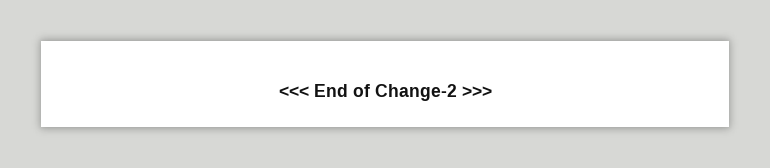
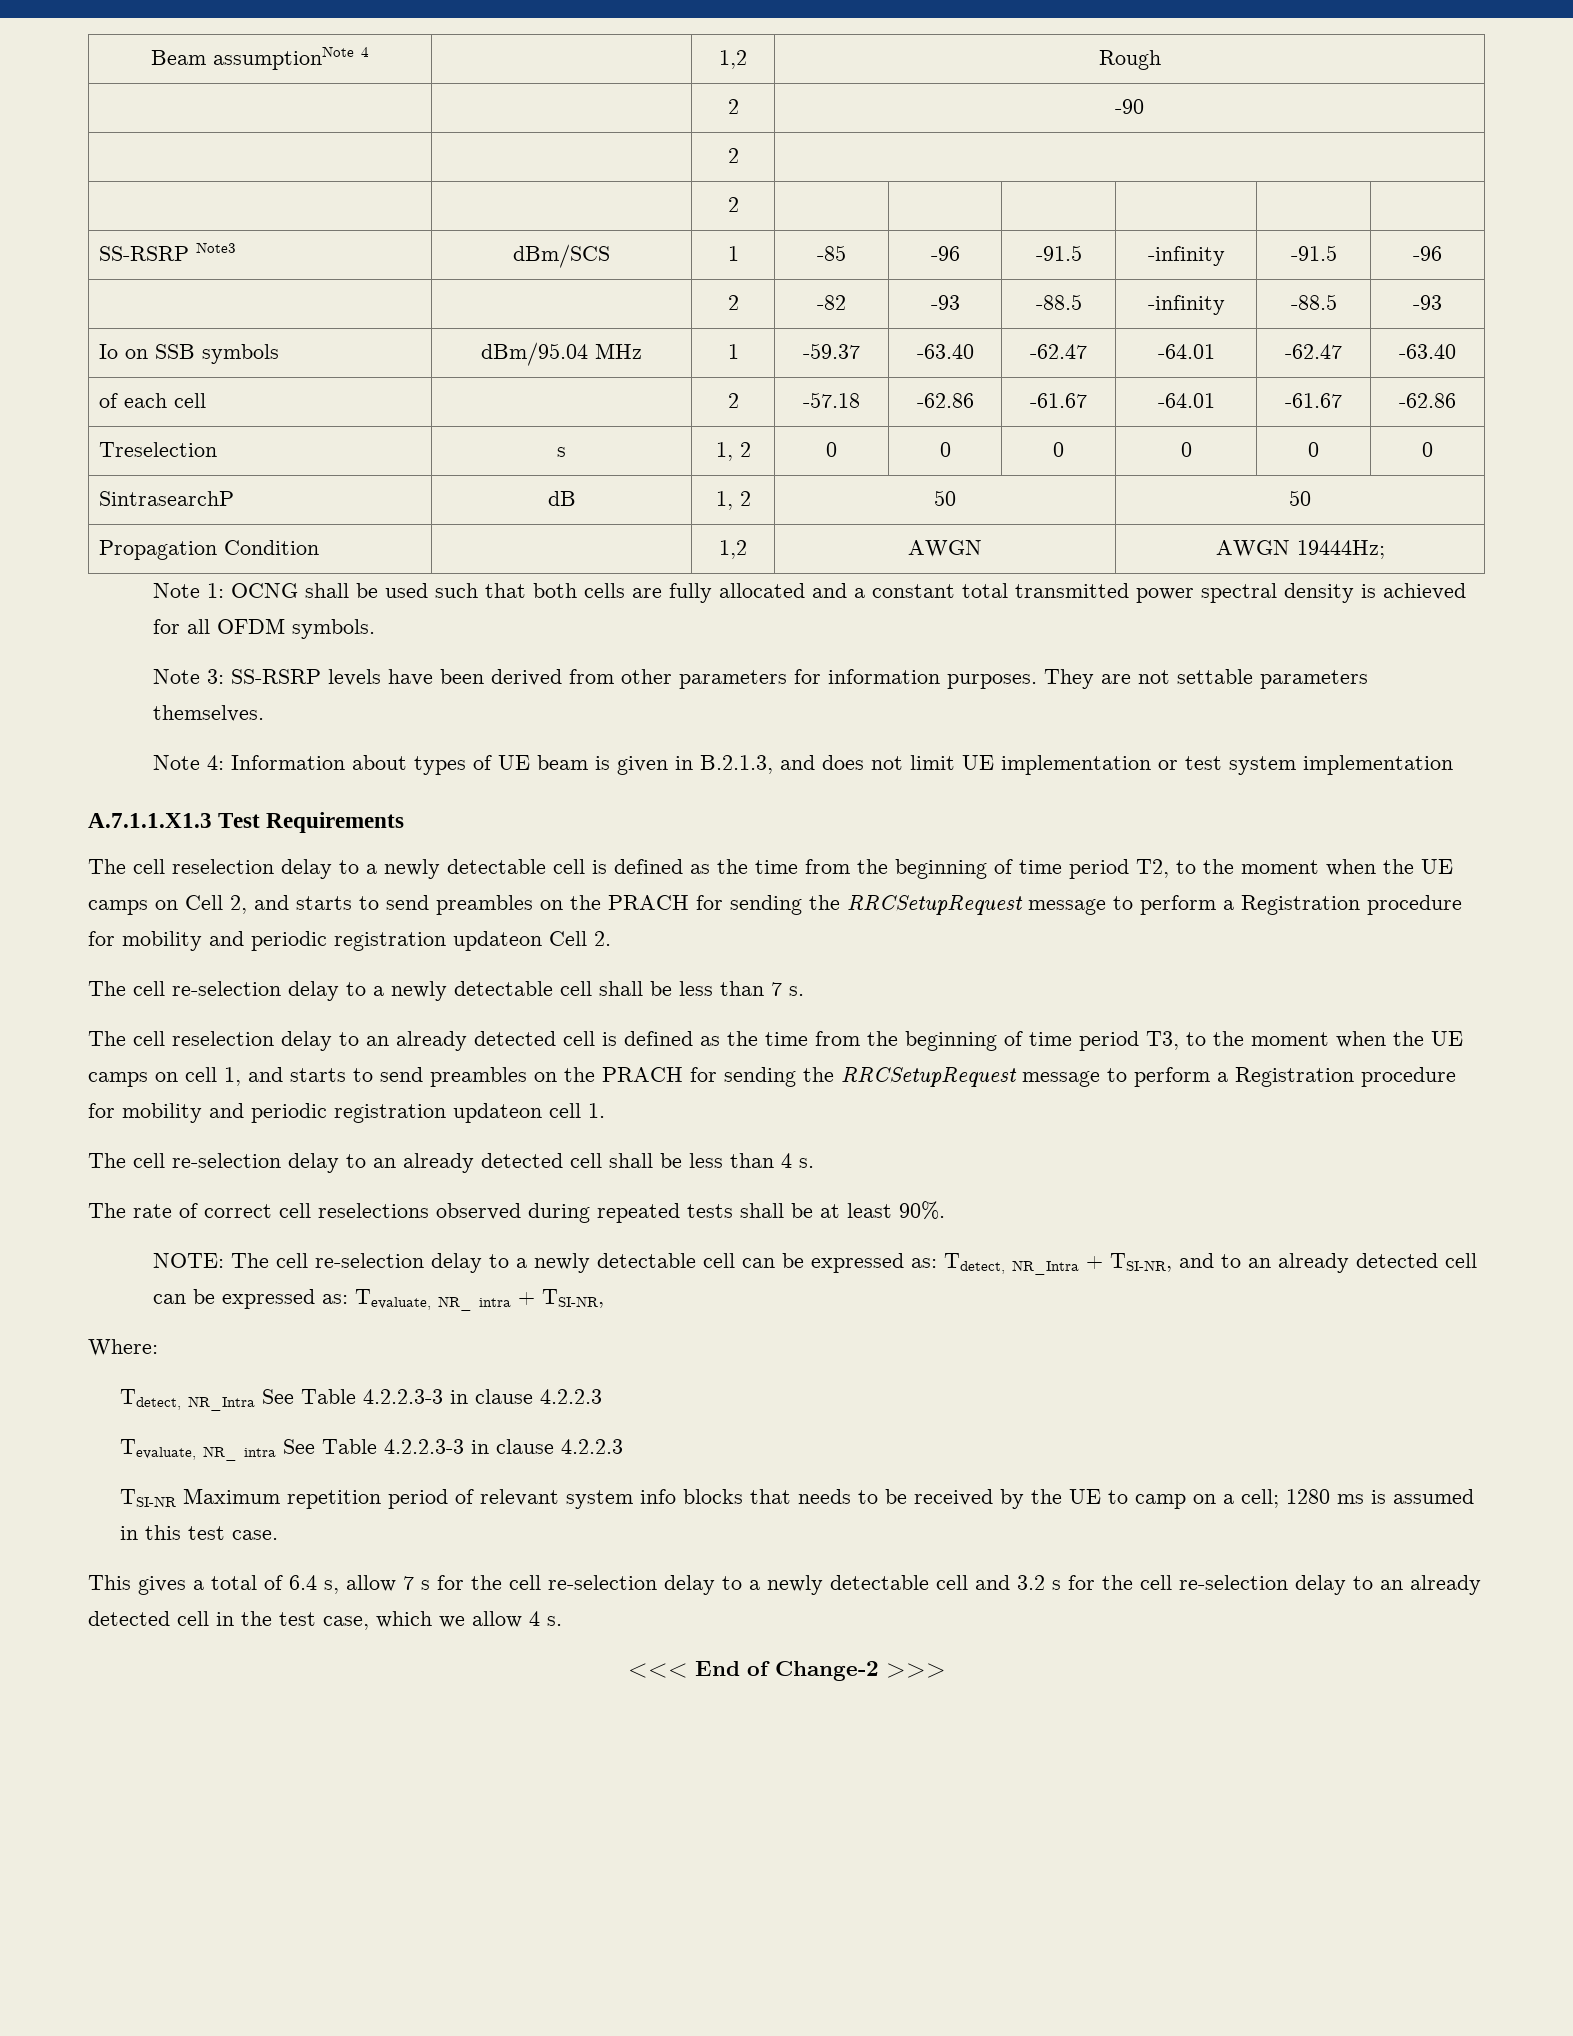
(278, 91) none -> [151,46,369,70] [719,50,747,69] [1098,50,1161,70] [727,99,739,114] [1115,99,1144,114] [727,148,739,163] [727,197,739,212] [99,242,237,261] [513,244,610,268] [727,246,739,261] [817,245,846,261] [930,246,960,261] [1035,245,1082,261] [1147,246,1225,266] [1290,245,1337,261] [1413,246,1442,261] [727,295,739,310] [817,295,846,310] [930,295,960,310] [1035,294,1082,310] [1147,295,1225,315] [1290,294,1337,310] [1413,295,1442,310] [99,344,280,364] [481,342,642,366] [727,344,739,359] [803,343,860,359] [916,344,974,359] [1030,344,1087,359] [1157,344,1215,359] [1285,344,1342,359] [1399,344,1456,359] [99,393,207,408] [727,393,739,408] [803,392,860,408] [916,393,974,408] [1030,393,1087,408] [1157,393,1215,408] [1285,393,1342,408] [1399,393,1456,408] [99,442,218,457] [557,447,566,457] [715,442,751,461] [826,442,837,457] [939,442,951,457] [1053,442,1064,457] [1180,442,1192,457] [1308,442,1319,457] [1422,442,1433,457] [99,491,235,506] [547,491,576,506] [715,491,751,510] [934,490,956,506] [1289,490,1311,506] [99,540,320,560] [719,540,747,559] [908,540,982,557] [1215,540,1385,559] [152,583,1466,603] [152,618,375,639] [152,669,1368,689] [152,705,264,722] [152,755,1453,775] [88,812,405,833] [88,859,1453,879] [88,895,1462,916] [88,931,611,951] [88,981,804,1001] [88,1031,1463,1051] [88,1067,1456,1088] [88,1103,605,1123] [88,1153,814,1173] [88,1201,945,1223] [152,1253,1477,1275] [152,1289,604,1311] [88,1339,158,1356] [120,1389,603,1411] [120,1439,624,1461] [120,1488,1475,1509] [120,1525,279,1540] [88,1575,1481,1595] [88,1611,562,1630] Beam assumptionNote 4 | | 1,2 | Rough // | | 2 | -90 // | | 2 | // | | 2 | | | | | | // SS-RSRP Note3 | dBm/SCS | 1 | -85 | -96 | -91.5 | -infinity | -91.5 | -96 // | | 2 | -82 | -93 | -88.5 | -infinity | -88.5 | -93 // Io on SSB symbols | dBm/95.04 MHz | 1 | -59.37 | -63.40 | -62.47 | -64.01 | -62.47 | -63.40 // of each cell | | 2 | -57.18 | -62.86 | -61.67 | -64.01 | -61.67 | -62.86 // Treselection | s | 1, 2 | 0 | 0 | 0 | 0 | 0 | 0 // SintrasearchP | dB | 1, 2 | 50 | 50 // Propagation Condition | | 1,2 | AWGN | AWGN 19444Hz; // Note 1: OCNG shall be used such that both cells are fully allocated and a constant total transmitted power spectral density is achieved for all OFDM symbols. // Note 3: SS-RSRP levels have been derived from other parameters for information purposes. They are not settable parameters themselves. // Note 4: Information about types of UE beam is given in B.2.1.3, and does not limit UE implementation or test system implementation // A.7.1.1.X1.3 Test Requirements // The cell reselection delay to a newly detectable cell is defined as the time from the beginning of time period T2, to the moment when the UE camps on Cell 2, and starts to send preambles on the PRACH for sending the RRCSetupRequest message to perform a Registration procedure for mobility and periodic registration updateon Cell 2. // The cell re-selection delay to a newly detectable cell shall be less than 7 s. // The cell reselection delay to an already detected cell is defined as the time from the beginning of time period T3, to the moment when the UE camps on cell 1, and starts to send preambles on the PRACH for sending the RRCSetupRequest message to perform a Registration procedure for mobility and periodic registration updateon cell 1. // The cell re-selection delay to an already detected cell shall be less than 4 s. // The rate of correct cell reselections observed during repeated tests shall be at least 90%. // NOTE: The cell re-selection delay to a newly detectable cell can be expressed as: Tdetect, NR_Intra + TSI-NR, and to an already detected cell can be expressed as: Tevaluate, NR_ intra + TSI-NR, // Where: // Tdetect, NR_Intra See Table 4.2.2.3-3 in clause 4.2.2.3 // Tevaluate, NR_ intra See Table 4.2.2.3-3 in clause 4.2.2.3 // TSI-NR Maximum repetition period of relevant system info blocks that needs to be received by the UE to camp on a cell; 1280 ms is assumed in this test case. // This gives a total of 6.4 s, allow 7 s for the cell re-selection delay to a newly detectable cell and 3.2 s for the cell re-selection delay to an already detected cell in the test case, which we allow 4 s. //

